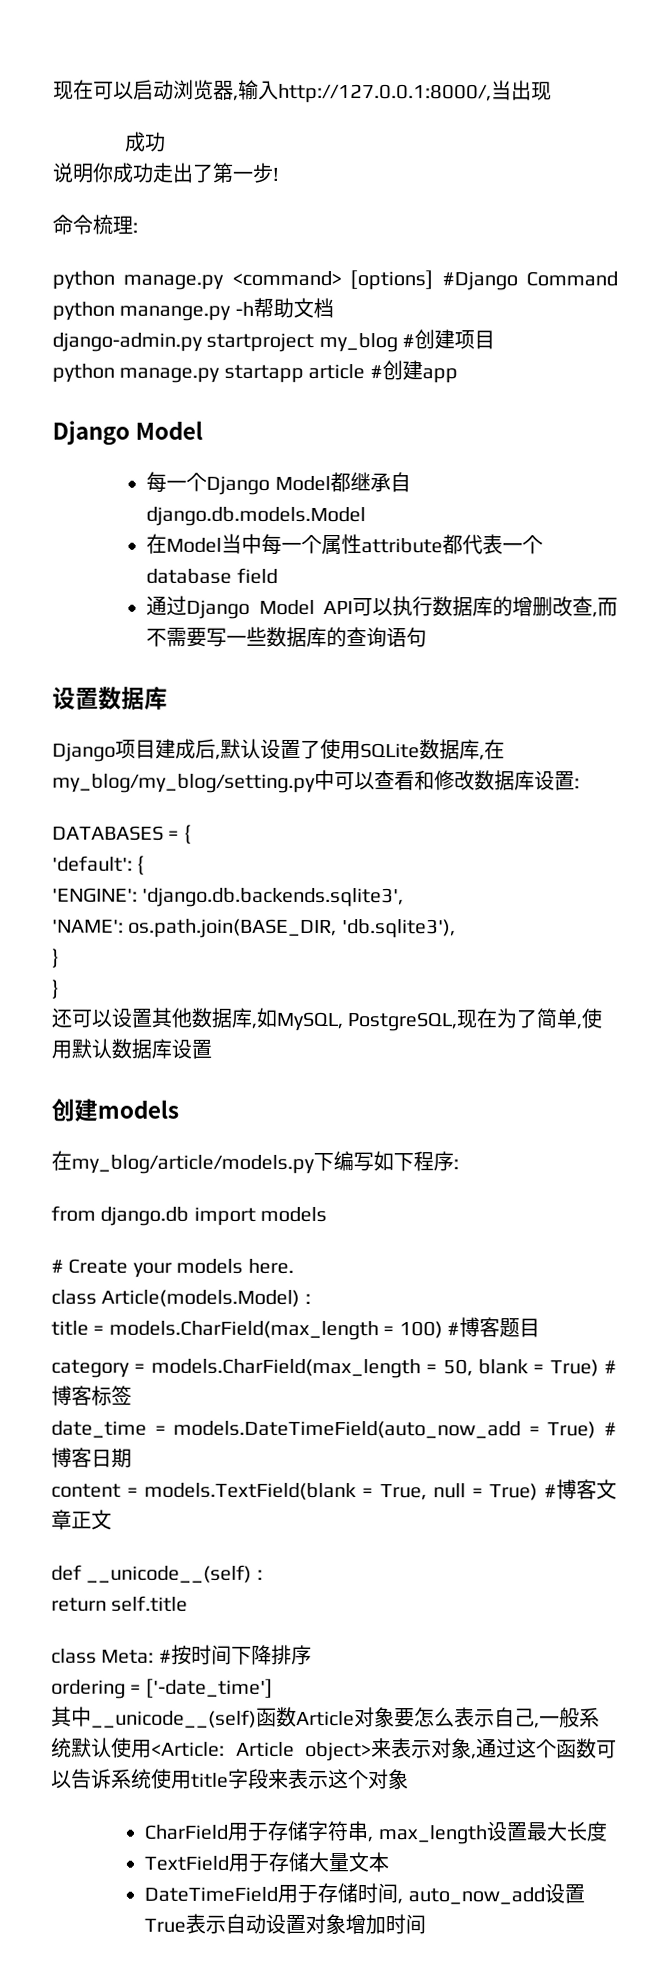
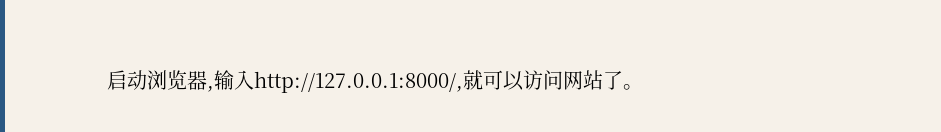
[53,79,134,100] 现在可以 -> (107, 80) none
[491,80,552,101] [125,131,167,152] [52,162,280,183] [52,214,138,235] [52,270,618,291] [52,297,334,321] [52,329,496,353] [52,360,458,384] [52,420,204,446] [146,471,411,495] [146,506,367,527] [146,533,544,556] [146,567,278,584] [146,595,618,619] [146,626,428,648] [52,686,168,710] [52,738,505,762] [52,769,580,793] [52,824,192,844] [52,855,146,875] [52,887,405,908] [52,918,456,939] [52,948,60,968] [51,979,60,999] [51,1007,603,1032] [51,1038,212,1059] [51,1098,179,1122] [51,1150,459,1174] [51,1205,328,1226] [51,1258,294,1278] [51,1289,311,1307] [51,1317,540,1341] [51,1358,617,1379] [51,1385,132,1406] [51,1420,618,1439] [51,1447,132,1468] [51,1479,617,1501] [51,1509,112,1530] [51,1564,263,1583] [51,1595,189,1612] [51,1644,312,1665] [51,1678,273,1699] [51,1706,600,1729] [51,1737,617,1762] [51,1768,409,1790] [144,1820,607,1845] [144,1851,390,1873] [144,1882,585,1905] [144,1913,427,1935] 当出现 // 成功 // 说明你成功走出了第一步! // 命令梳理: // python manage.py <command> [options] #Django Command python manange.py -h帮助文档 // django-admin.py startproject my_blog #创建项目 // python manage.py startapp article #创建app // Django Model // 每一个Django Model都继承自django.db.models.Model // 在Model当中每一个属性attribute都代表一个database field // 通过Django Model API可以执行数据库的增删改查,而不需要写一些数据库的查询语句 // 设置数据库 // Django项目建成后,默认设置了使用SQLite数据库,在my_blog/my_blog/setting.py中可以查看和修改数据库设置: // DATABASES = { // 'default': { // 'ENGINE': 'django.db.backends.sqlite3', // 'NAME': os.path.join(BASE_DIR, 'db.sqlite3'), // } // } // 还可以设置其他数据库,如MySQL, PostgreSQL,现在为了简单,使用默认数据库设置 // 创建models // 在my_blog/article/models.py下编写如下程序: // from django.db import models // # Create your models here. // class Article(models.Model) : // title = models.CharField(max_length = 100) #博客题目 // category = models.CharField(max_length = 50, blank = True) #博客标签 // date_time = models.DateTimeField(auto_now_add = True) #博客日期 // content = models.TextField(blank = True, null = True) #博客文章正文 // def __unicode__(self) : // return self.title // class Meta: #按时间下降排序 // ordering = ['-date_time'] // 其中__unicode__(self)函数Article对象要怎么表示自己,一般系统默认使用<Article: Article object>来表示对象,通过这个函数可以告诉系统使用title字段来表示这个对象 // CharField用于存储字符串, max_length设置最大长度 // TextField用于存储大量文本 // DateTimeField用于存储时间, auto_now_add设置True表示自动设置对象增加时间 -> [463,70,643,91] 就可以访问网站了。

